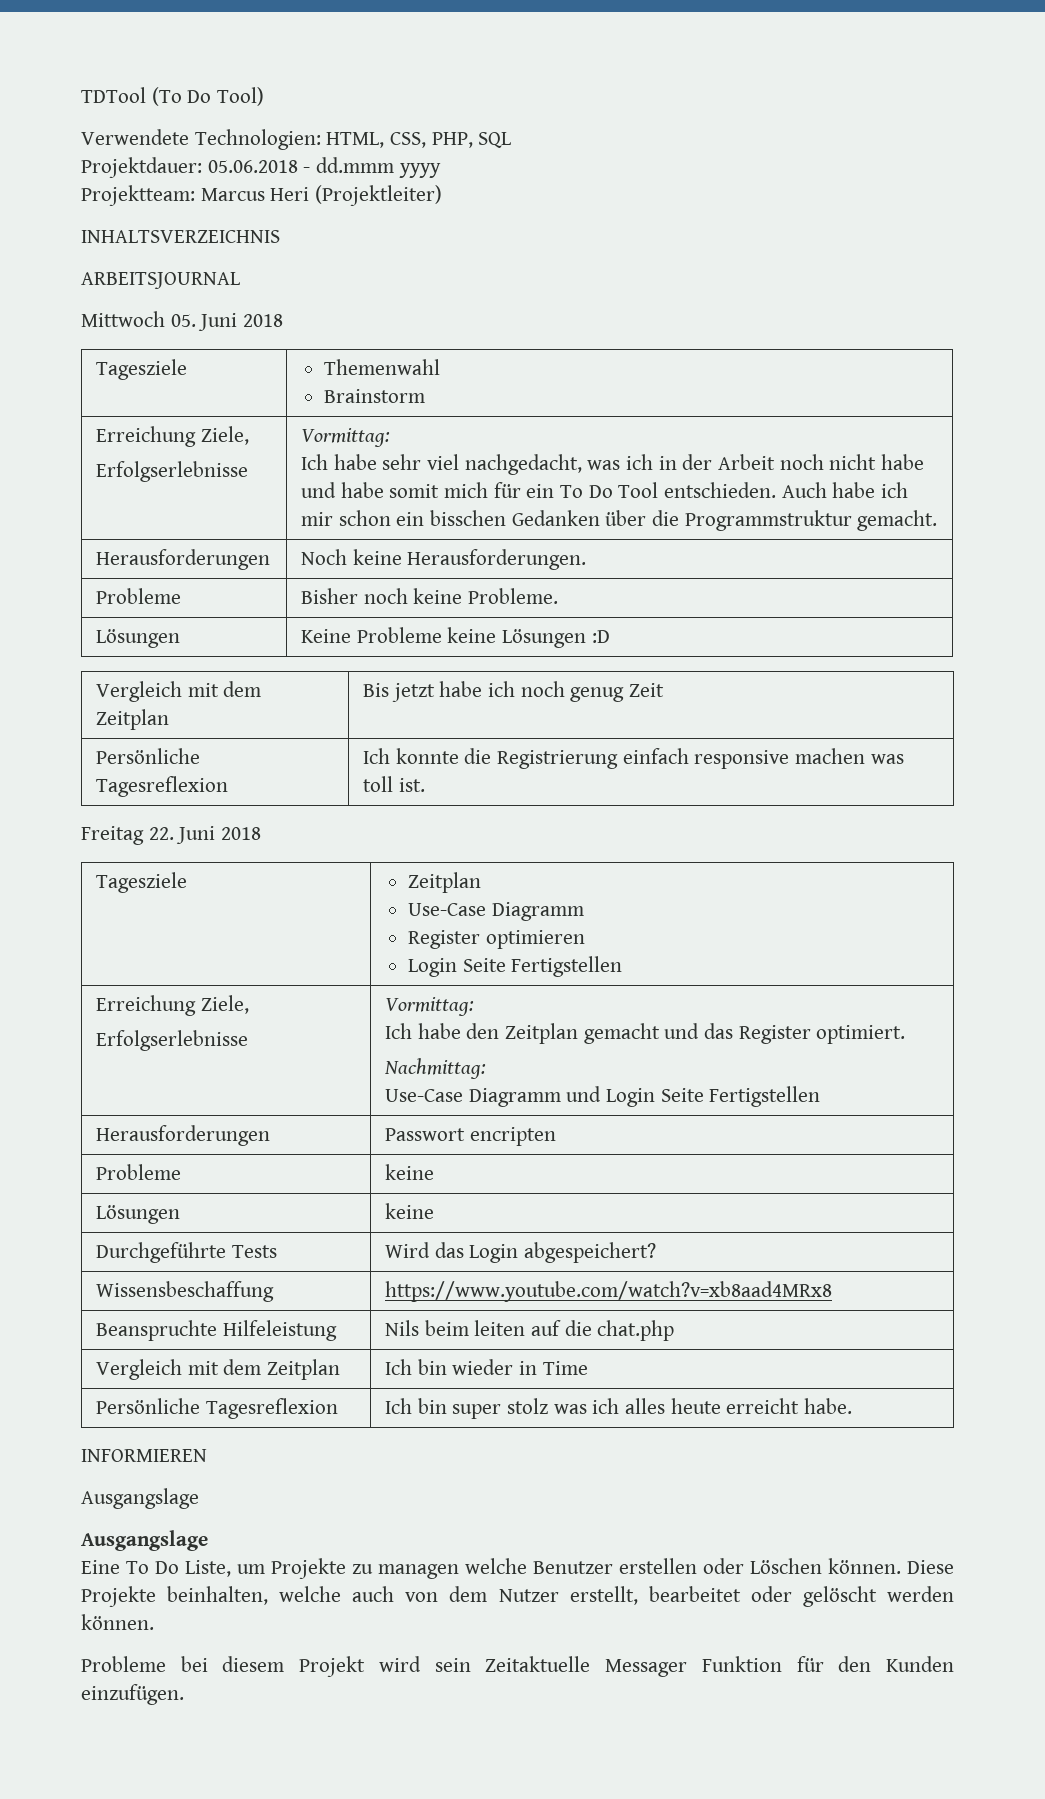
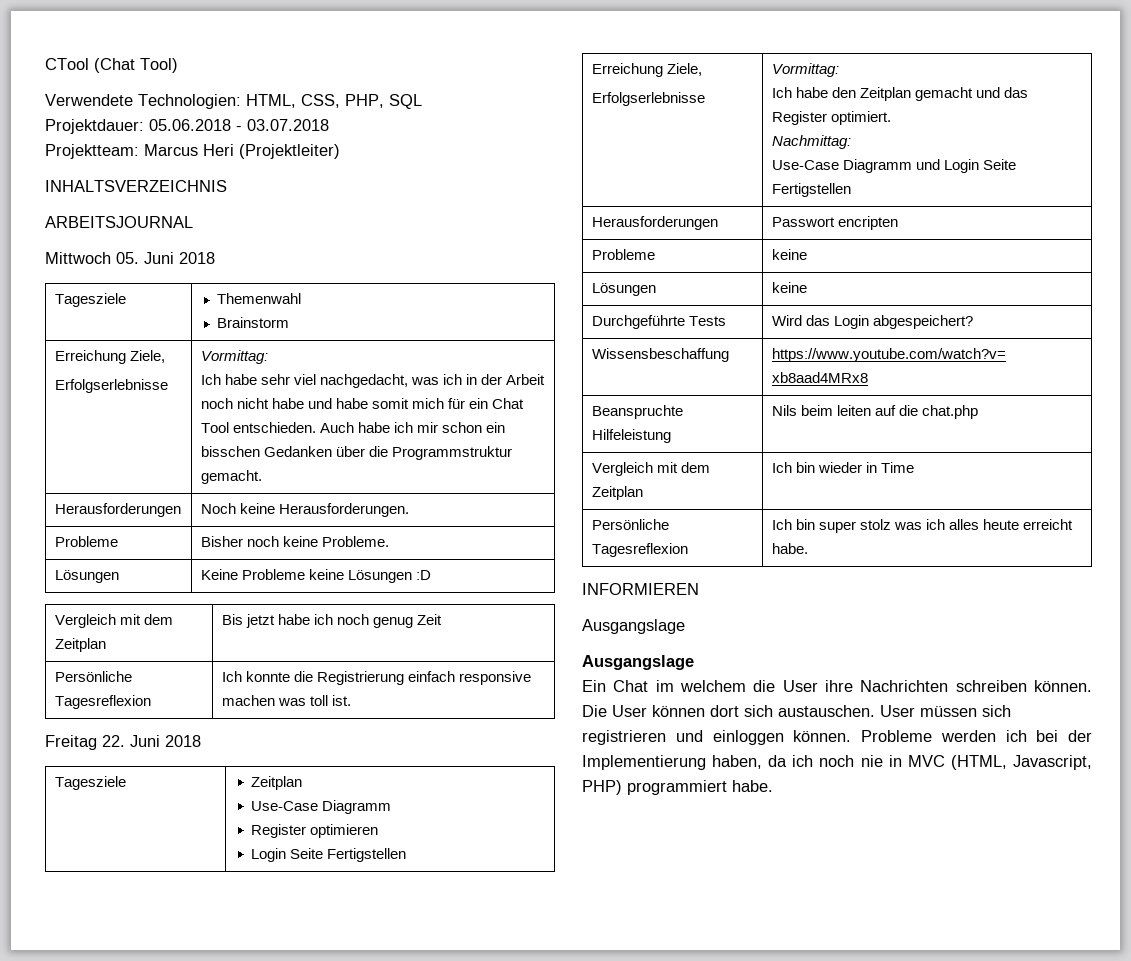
[81,87,212,106] TDTool (To Do -> [45,58,135,73] CTool (Chat
[316,157,441,178] dd.mmm yyyy -> [247,119,329,131] 03.07.2018
[560,485,613,498] To Do -> [492,398,525,409] Chat
[81,1558,954,1579] [81,1586,954,1607] [81,1614,154,1630] [81,1656,955,1677] [81,1684,184,1705] Eine To Do Liste, um Projekte zu managen welche Benutzer erstellen oder Löschen können. Diese Projekte beinhalten, welche auch von dem Nutzer erstellt, bearbeitet oder gelöscht werden können. // Probleme bei diesem Projekt wird sein Zeitaktuelle Messager Funktion für den Kunden einzufügen. -> [582,680,1092,692] [582,705,1011,717] [582,730,1092,745] [582,755,1092,770] [582,780,773,795] Ein Chat im welchem die User ihre Nachrichten schreiben können. Die User können dort sich austauschen. User müssen sich registrieren und einloggen können. Probleme werden ich bei der Implementierung haben, da ich noch nie in MVC (HTML, Javascript, PHP) programmiert habe.

